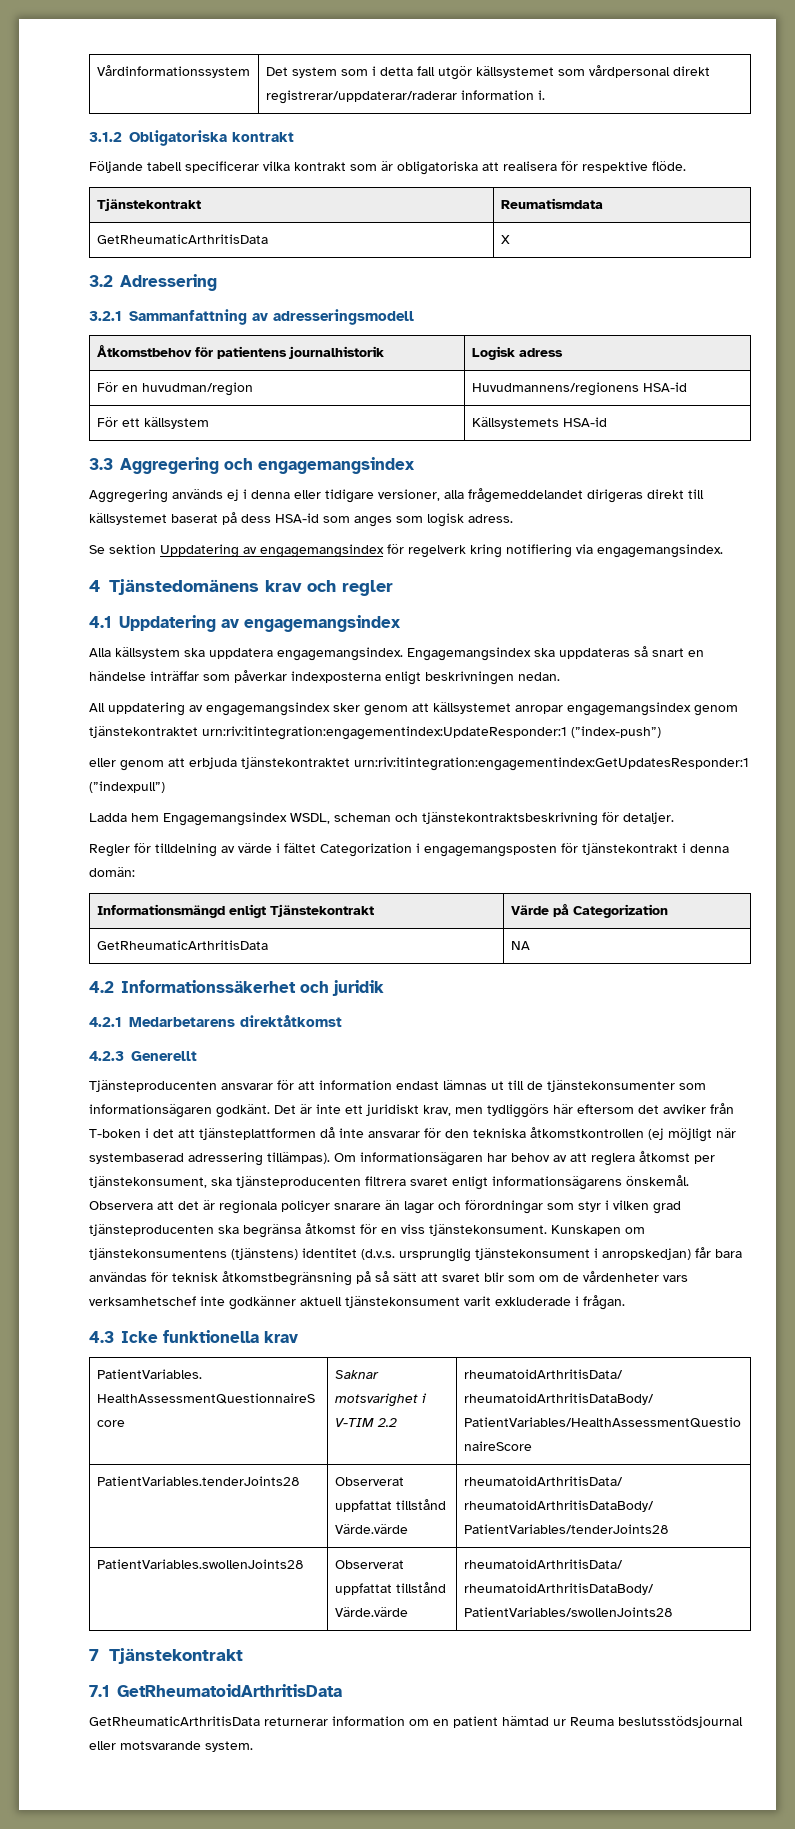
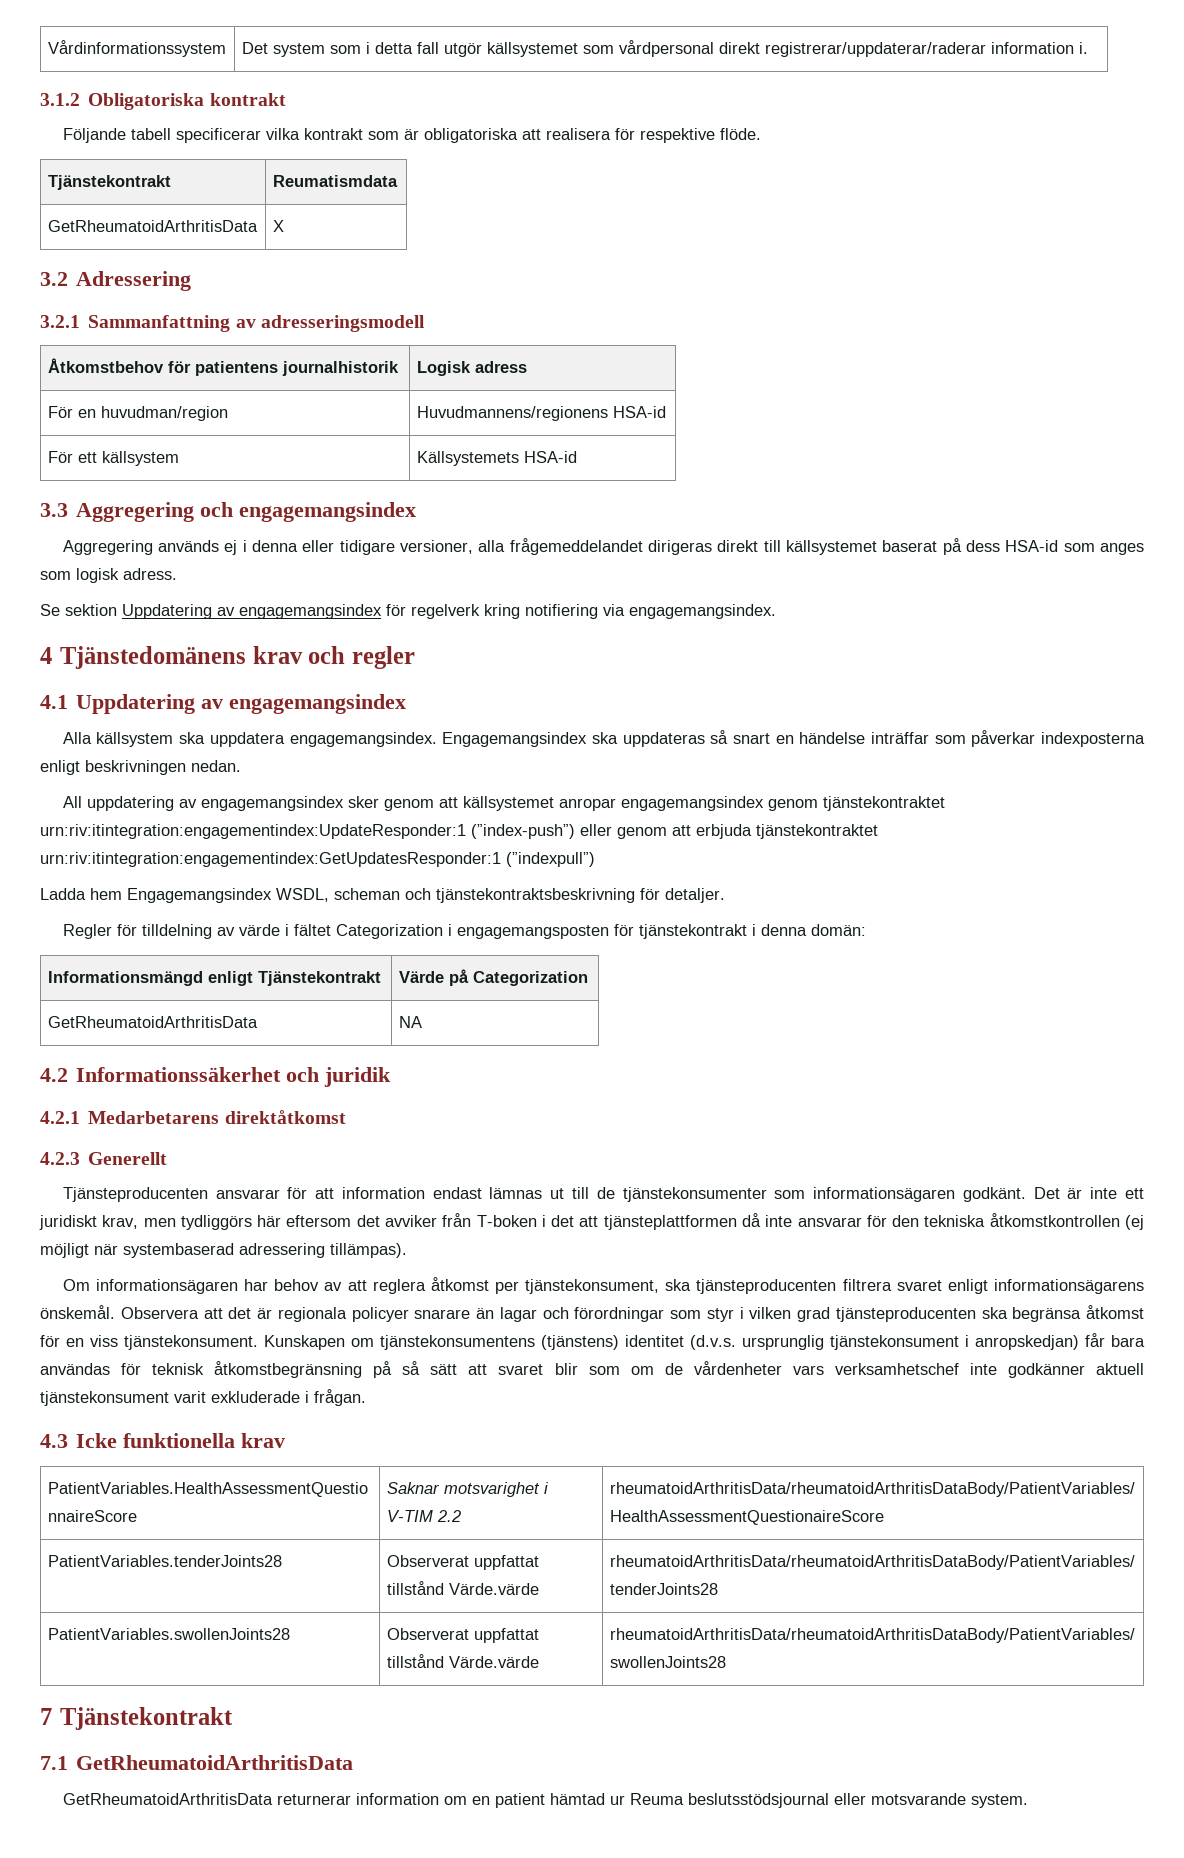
[96,234,268,244] GetRheumaticArthritisData -> [47,220,258,232] GetRheumatoidArthritisData
(661, 732) // -> (575, 831) none
[96,940,268,950] GetRheumaticArthritisData -> [47,1016,258,1028] GetRheumatoidArthritisData
(330, 1158) none -> (407, 1250) //
[89,1716,260,1726] GetRheumaticArthritisData -> [62,1793,273,1805] GetRheumatoidArthritisData

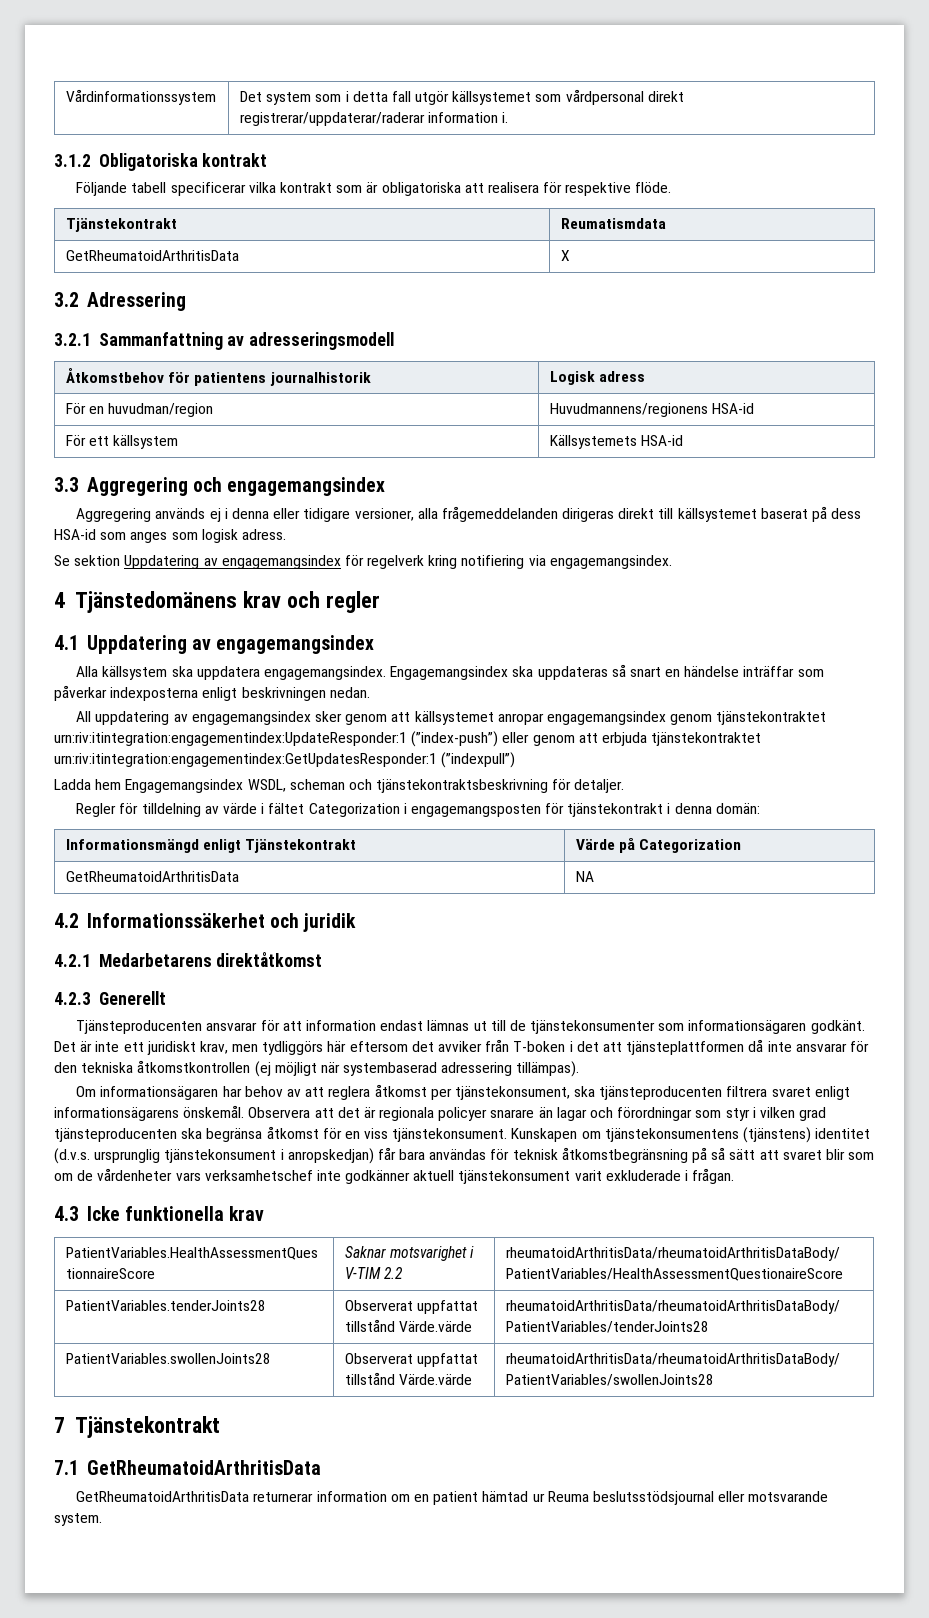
[509,538,643,555] frågemeddelandet -> [441,506,558,522] frågemeddelanden

